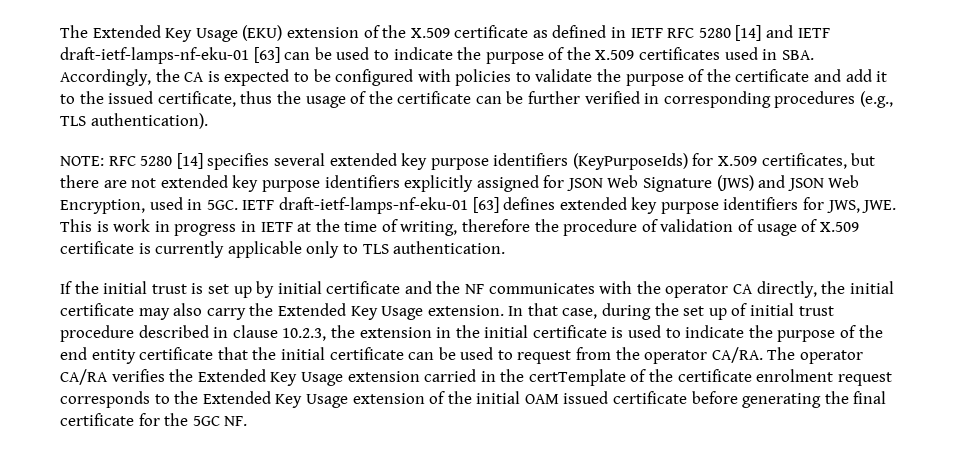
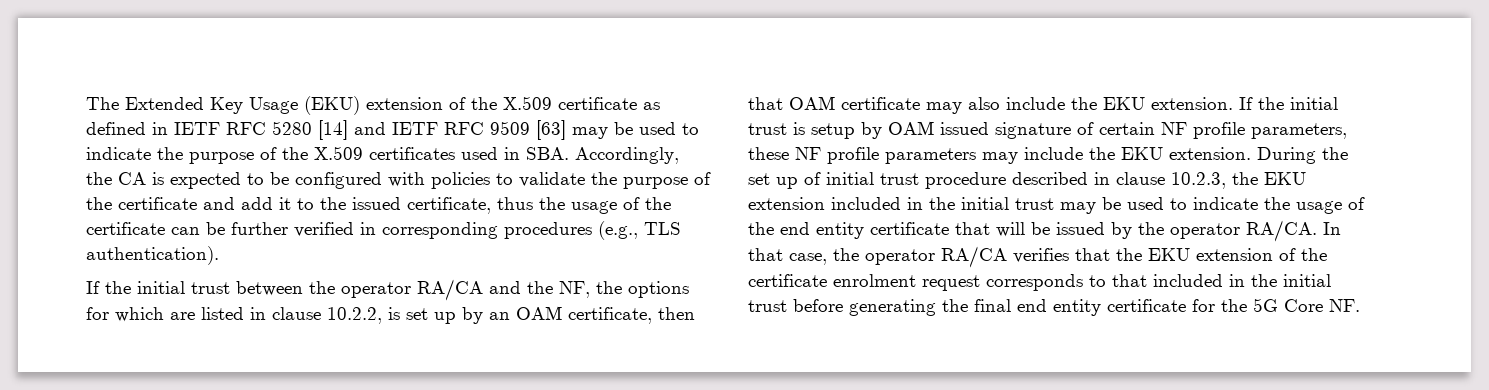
[60,47,311,64] draft-ietf-lamps-nf-eku-01 [63] can -> [444,120,608,140] RFC 9509 [63] may
[60,153,876,170] [60,175,860,192] [60,197,897,214] [60,219,859,236] [60,241,506,258] NOTE: RFC 5280 [14] specifies several extended key purpose identifiers (KeyPurposeIds) for X.509 certificates, but there are not extended key purpose identifiers explicitly assigned for JSON Web Signature (JWS) and JSON Web Encryption, used in 5GC. IETF draft-ietf-lamps-nf-eku-01 [63] defines extended key purpose identifiers for JWS, JWE. This is work in progress in IETF at the time of writing, therefore the procedure of validation of usage of X.509 certificate is currently applicable only to TLS authentication. // -> [86,279,689,301] [86,306,695,324] [748,96,1233,114] If the initial trust between the operator RA/CA and the NF, the options for which are listed in clause 10.2.2, is set up by an OAM certificate, then that OAM certificate may also include the EKU extension.
[207,281,894,298] [60,303,652,320] set up by initial certificate and the NF communicates with the operator CA directly, the initial certificate may also carry the Extended Key Usage extension. In that case, during -> [811,121,1347,139] [748,147,1316,164] setup by OAM issued signature of certain NF profile parameters, these NF profile parameters may include the EKU extension. During
[359,325,836,342] extension in the initial certificate is used to indicate the purpose -> [1264,172,1306,185] [748,197,1342,214] EKU extension included in the initial trust may be used to indicate the usage
[252,347,864,364] [60,369,626,386] the initial certificate can be used to request from the operator CA/RA. The operator CA/RA verifies the Extended Key Usage extension carried in the certTemplate -> [996,220,1341,242] [748,246,1273,268] will be issued by the operator RA/CA. In that case, the operator RA/CA verifies that the EKU extension
[174,391,688,408] the Extended Key Usage extension of the initial OAM issued certificate -> [1112,274,1331,287] [748,300,787,312] that included in the initial trust
(887, 397) none -> [1017,299,1101,316] end entity
[192,416,220,426] 5GC -> [1253,298,1323,312] 5G Core

